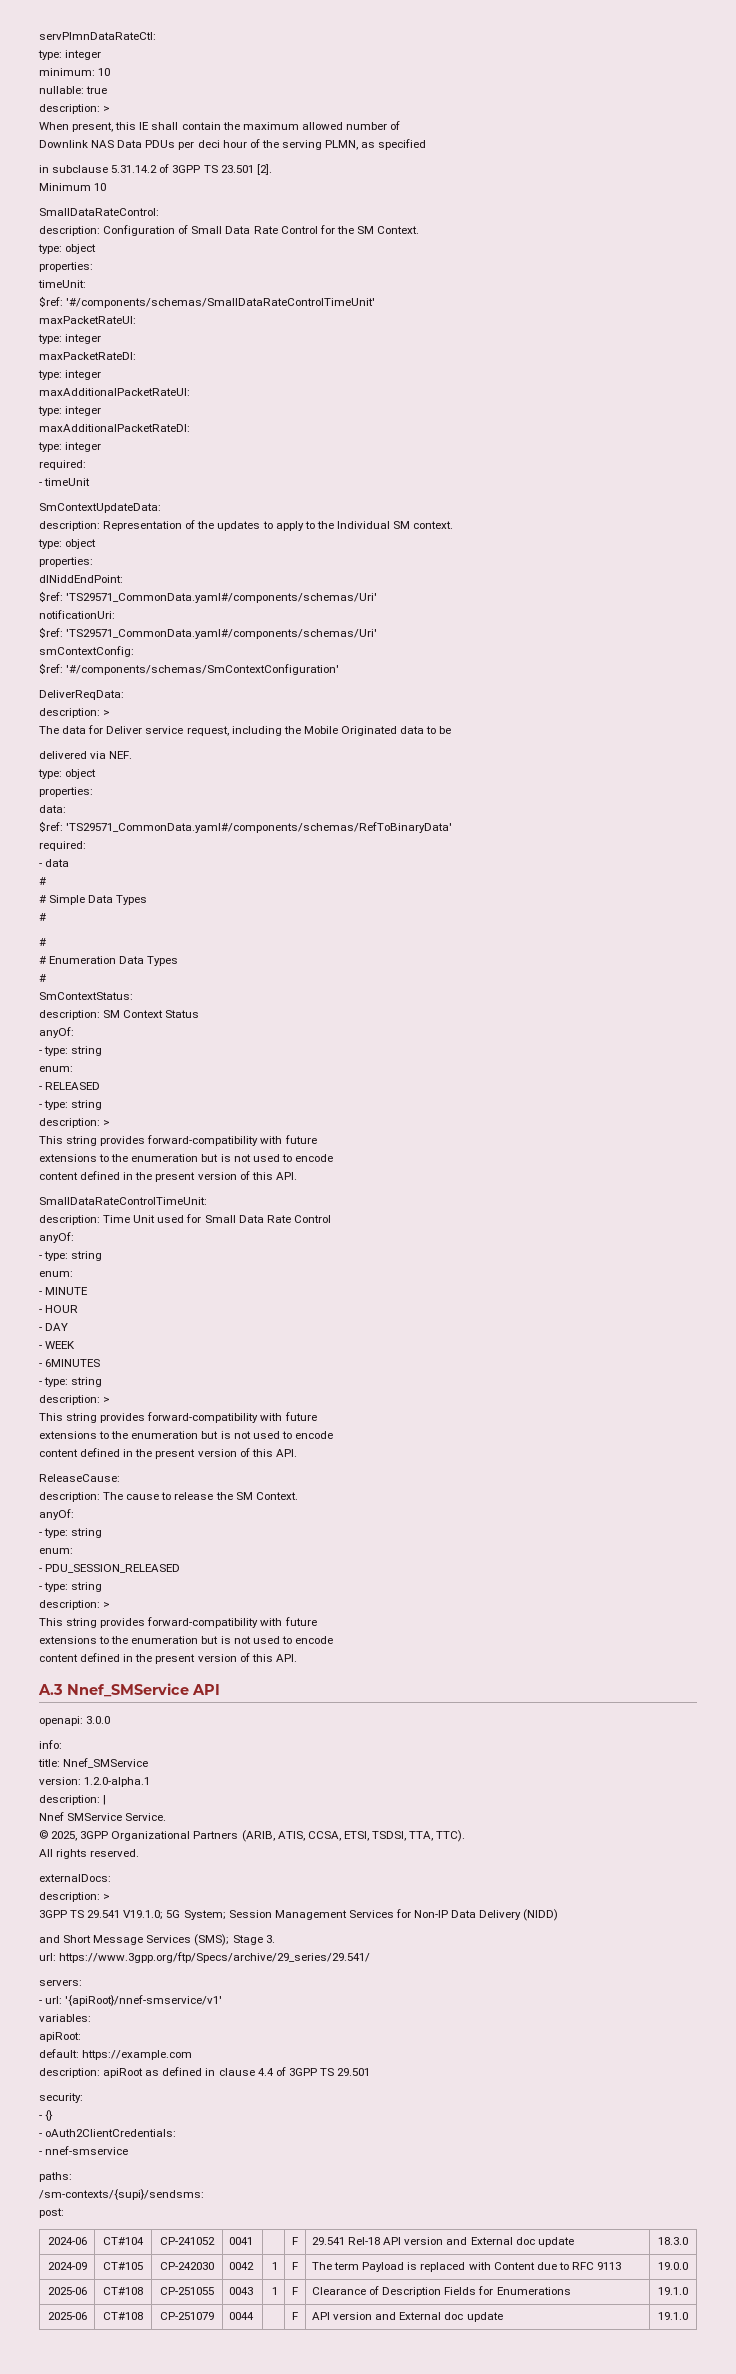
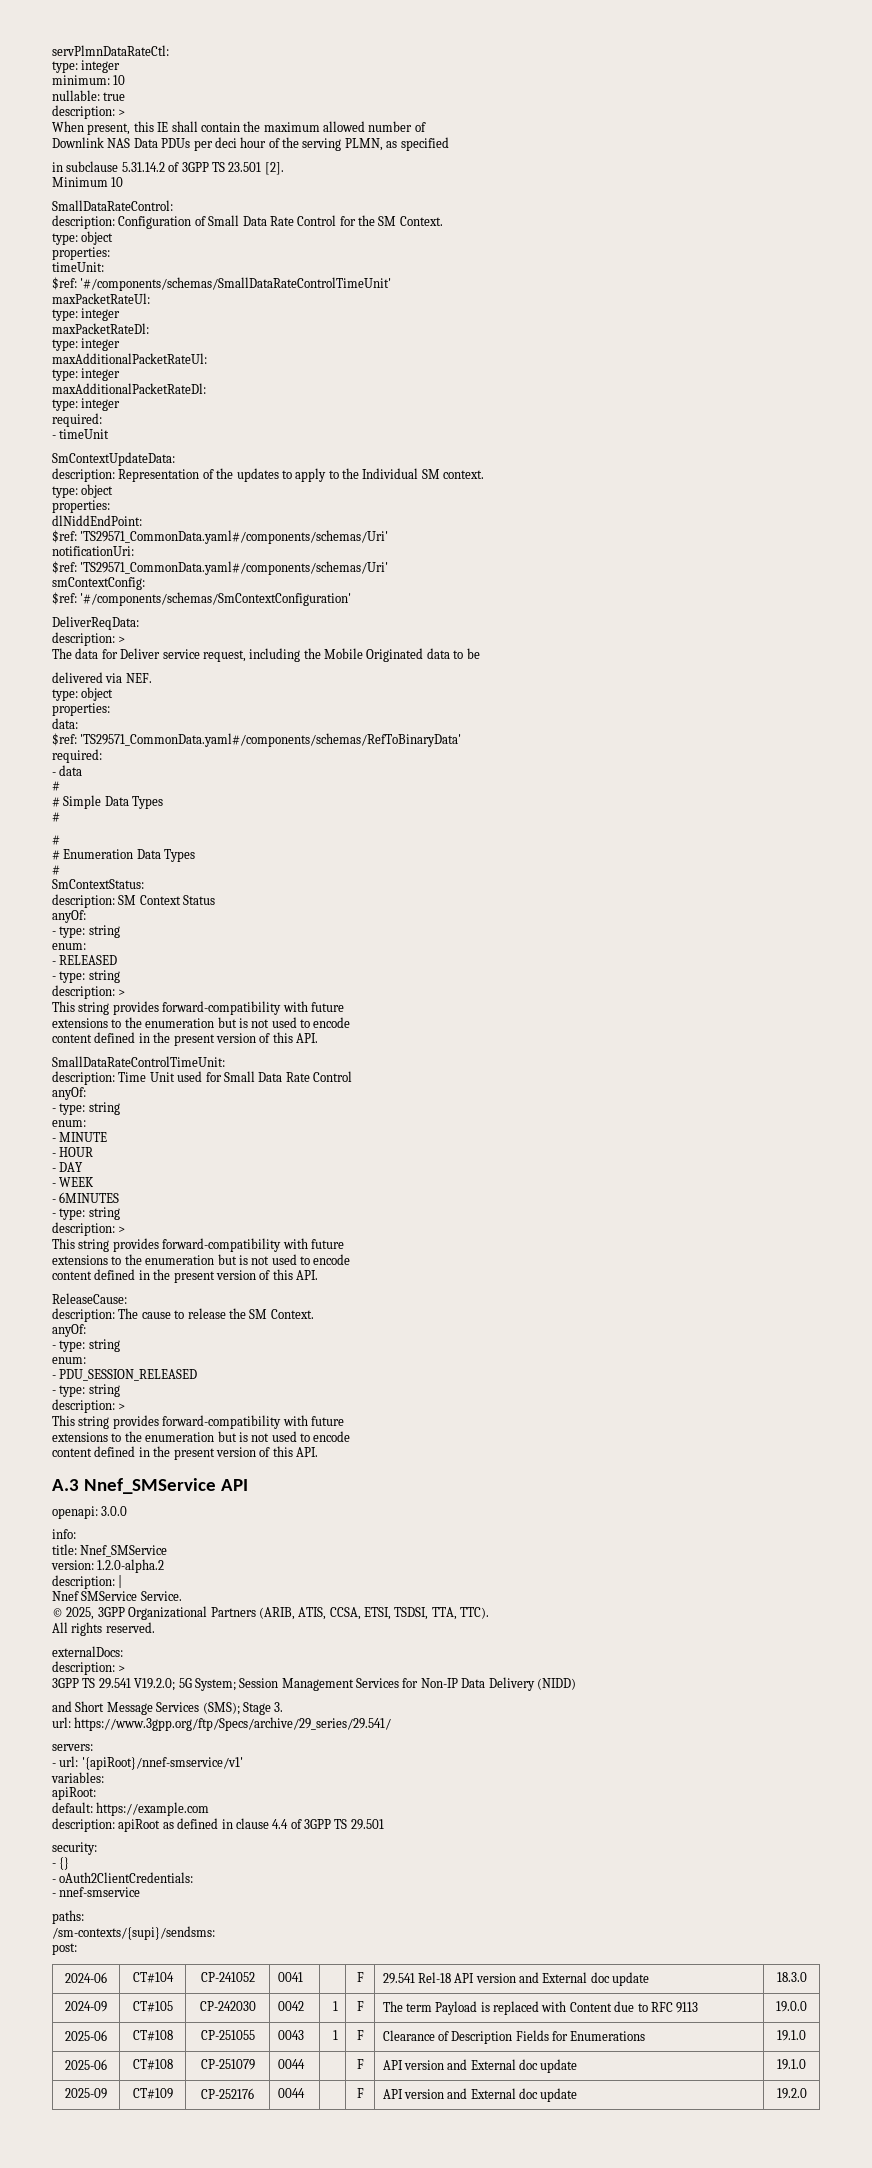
[84,1777,151,1787] 1.2.0-alpha.1 -> [97,1559,165,1573] 1.2.0-alpha.2
[123,1910,164,1920] V19.1.0; -> [134,1678,176,1691] V19.2.0;
(688, 2316) none -> [65,2088,107,2099] [132,2088,173,2099] [201,2088,254,2099] [277,2088,305,2098] [356,2088,364,2098] [382,2088,578,2102] [776,2088,807,2099] // 2025-09 | CT#109 | CP-252176 | 0044 | | F | API version and External doc update | 19.2.0

